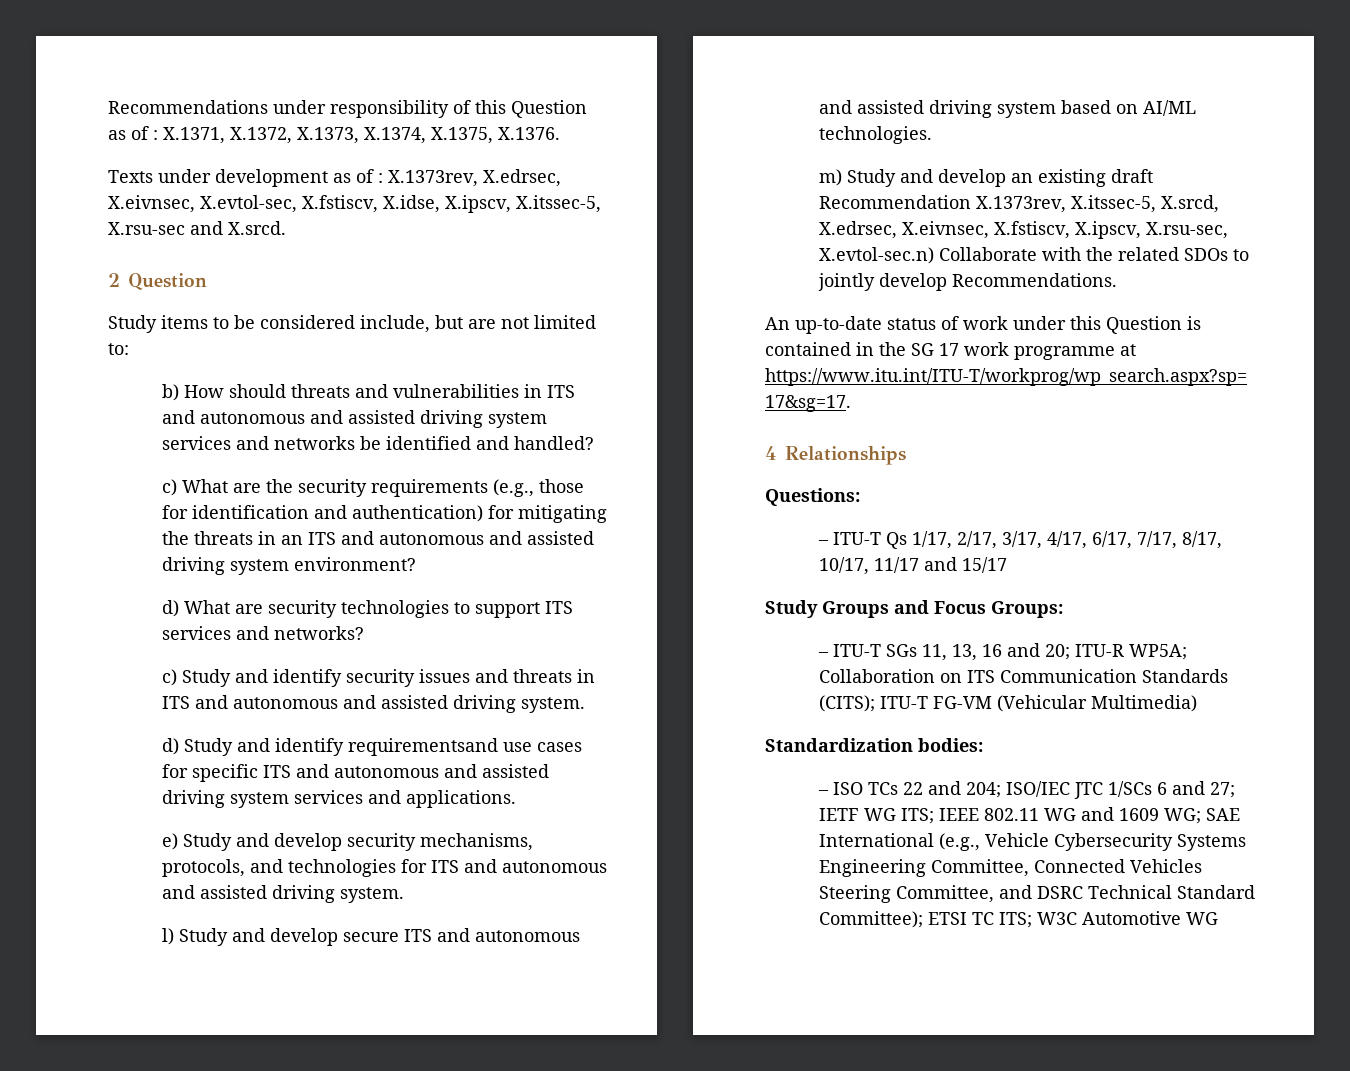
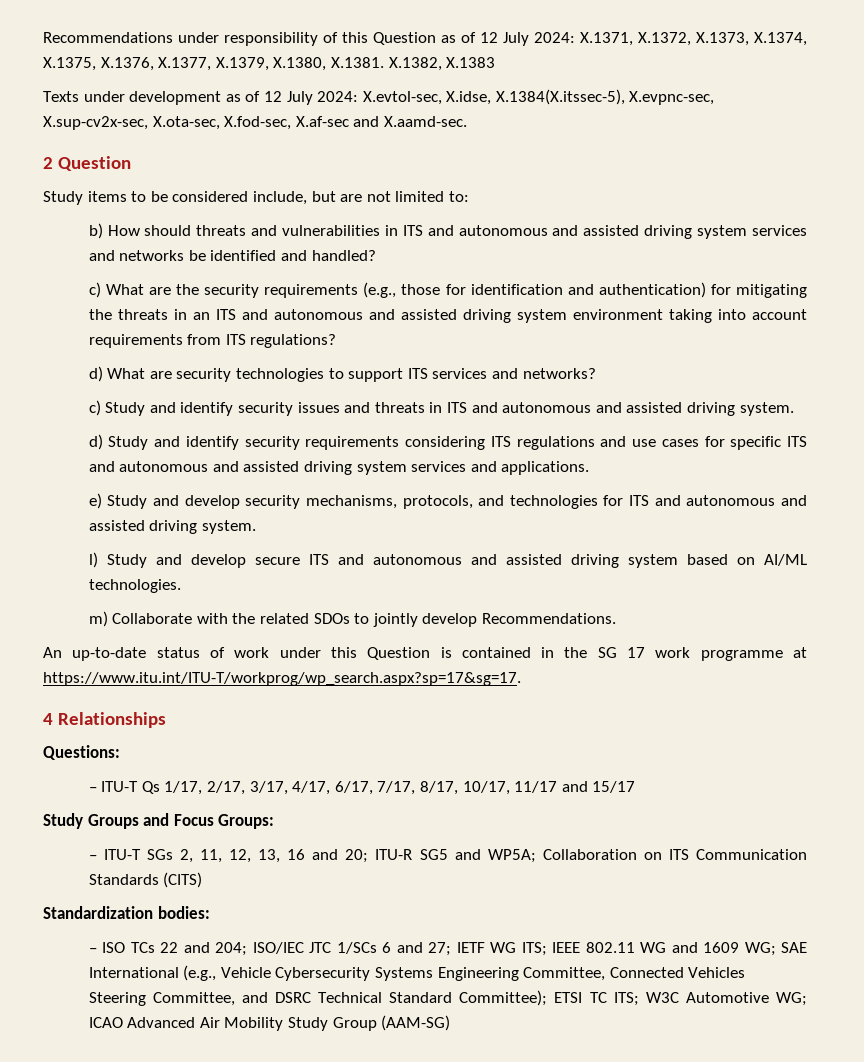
[153,130,158,140] : -> [480,32,575,46] 12 July 2024:
[498,127,560,140] X.1376. -> [100,57,496,71] X.1376, X.1377, X.1379, X.1380, X.1381. X.1382, X.1383
[378,169,561,187] [108,195,601,213] [108,221,286,235] : X.1373rev, X.edrsec, X.eivnsec, X.evtol-sec, X.fstiscv, X.idse, X.ipscv, X.itssec-5, X.rsu-sec and X.srcd. -> [263,89,715,105] [43,116,467,130] 12 July 2024: X.evtol-sec, X.idse, X.1384(X.itssec-5), X.evpnc-sec, X.sup-cv2x-sec, X.ota-sec, X.fod-sec, X.af-sec and X.aamd-sec.
[293,557,416,571] environment? -> [572,309,808,323] [88,334,337,348] environment taking into account requirements from ITS regulations?
[347,738,498,756] requirementsand -> [244,436,627,450] security requirements considering ITS regulations and
[846,169,1153,187] [818,195,1219,213] [818,221,1228,239] [818,247,934,264] Study and develop an existing draft Recommendation X.1373rev, X.itssec-5, X.srcd, X.edrsec, X.eivnsec, X.fstiscv, X.ipscv, X.rsu-sec, X.evtol-sec.n) -> (108, 619) none
[921,644,947,661] 11, -> [179,849,252,863] 2, 11, 12,
(1124, 650) none -> [419,849,481,860] SG5 and
[818,695,1197,712] (CITS); ITU-T FG-VM (Vehicular Multimedia) -> [163,872,203,888] (CITS)
[1185,912,1218,925] WG -> [775,992,807,1006] [88,1015,451,1031] WG; ICAO Advanced Air Mobility Study Group (AAM-SG)

